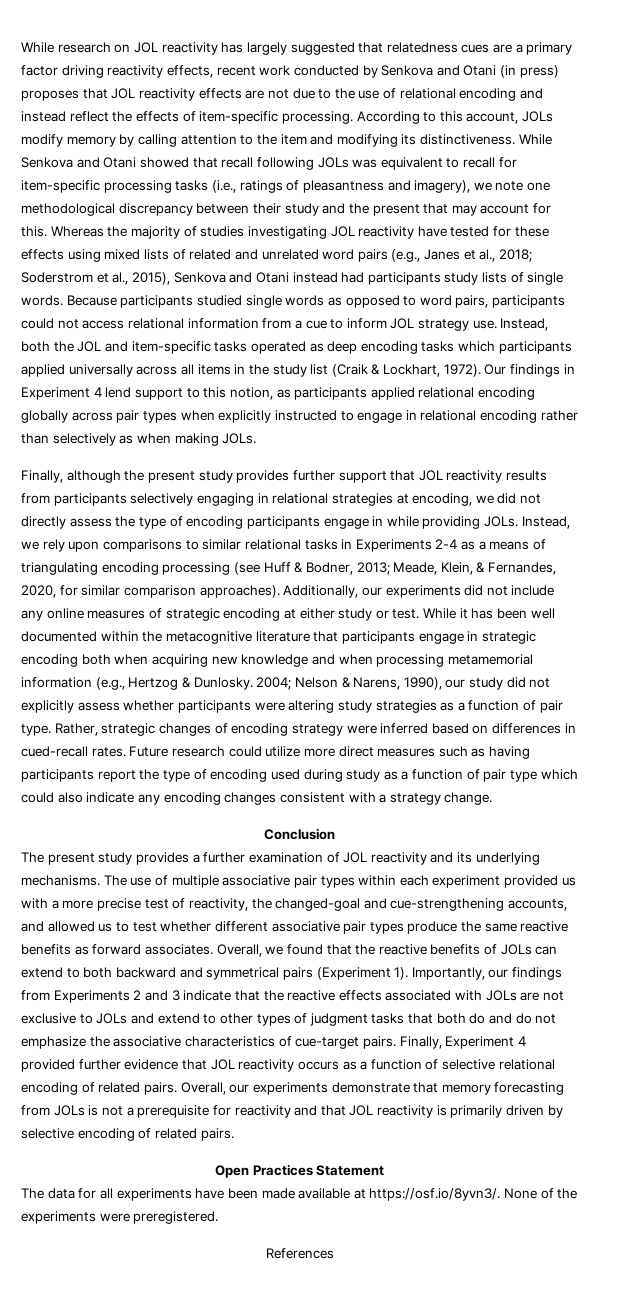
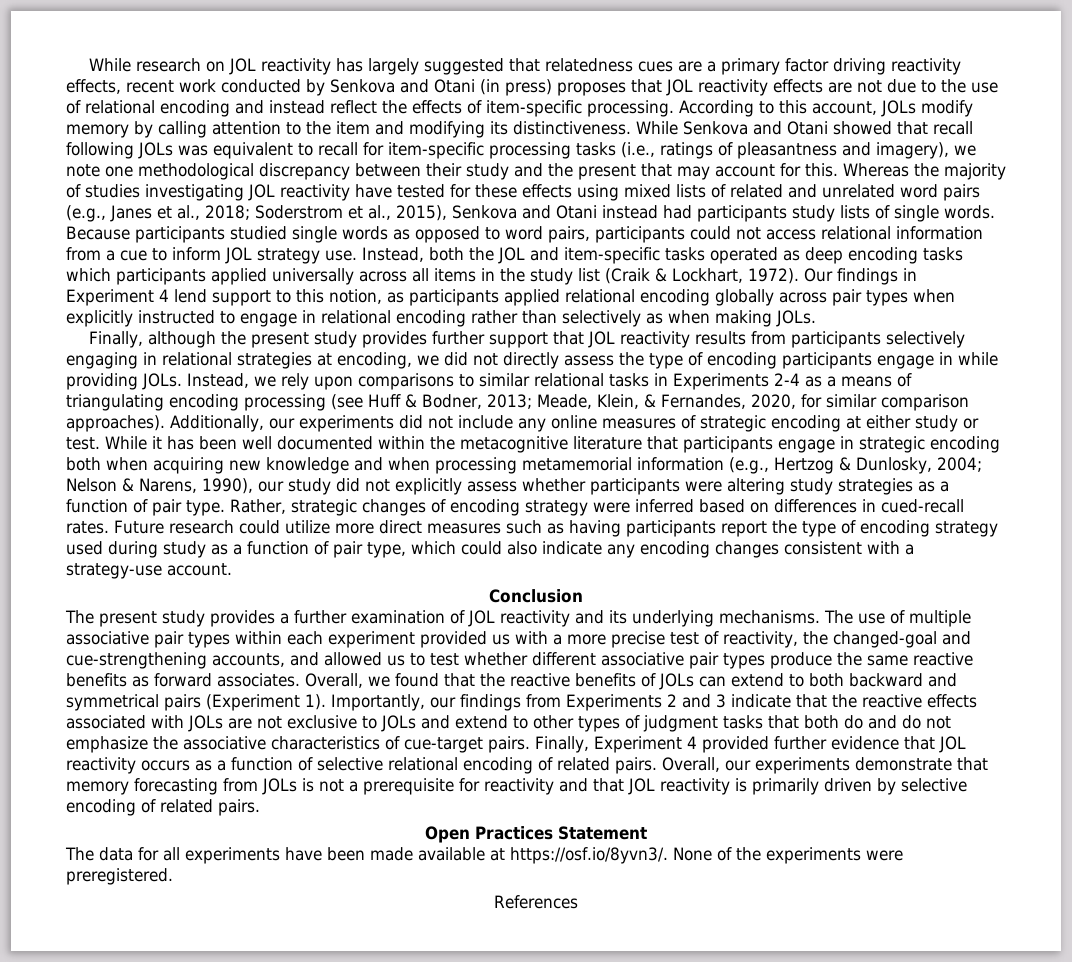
[193,677,253,690] Dunlosky. -> [856,457,932,474] Dunlosky,
(268, 775) none -> [934,521,998,537] strategy
[510,770,538,782] type -> [367,542,406,558] type,
[389,792,493,805] strategy change. -> [66,563,232,579] strategy-use account.

